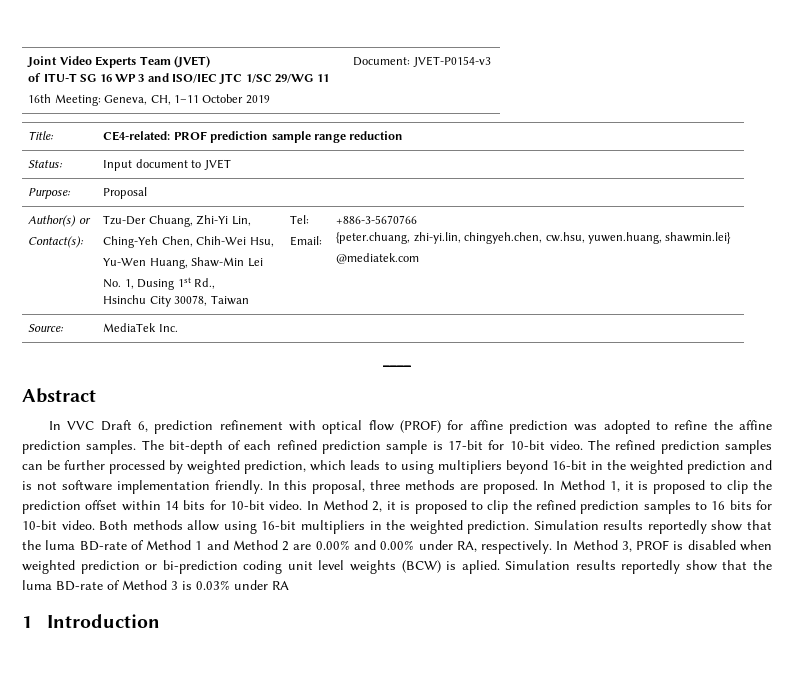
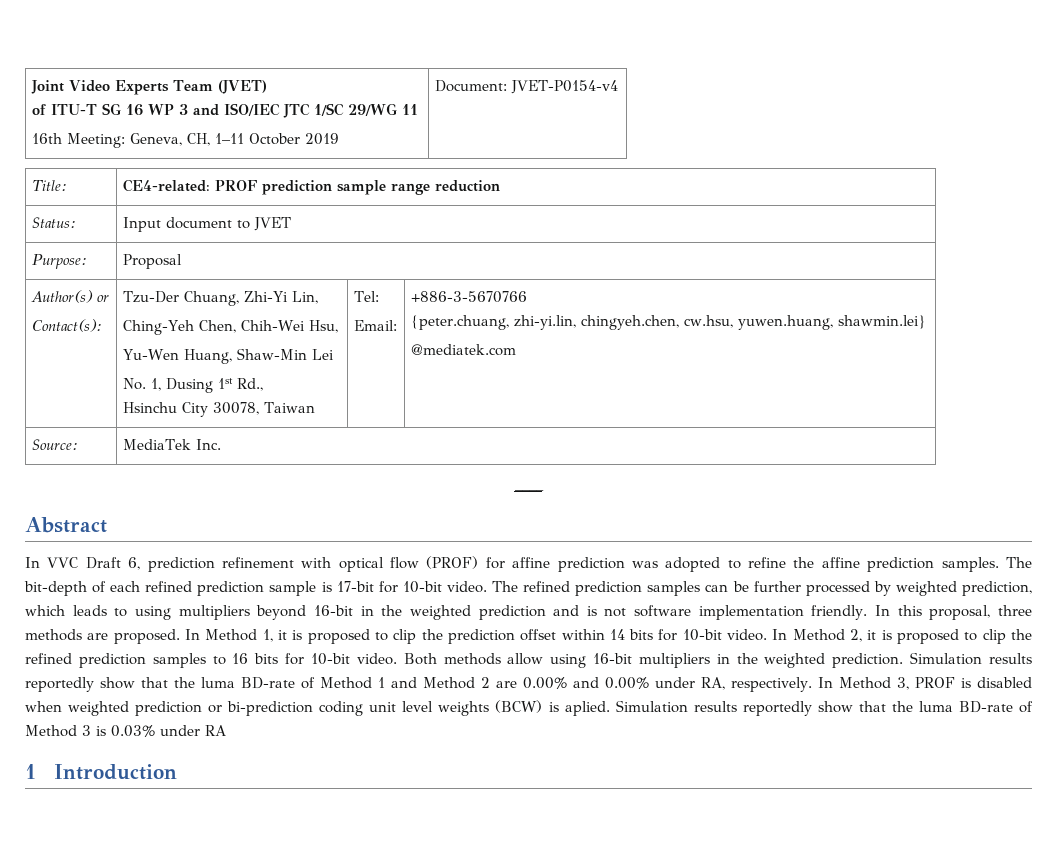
[412,56,491,67] JVET-P0154-v3 -> [510,80,618,94] JVET-P0154-v4

